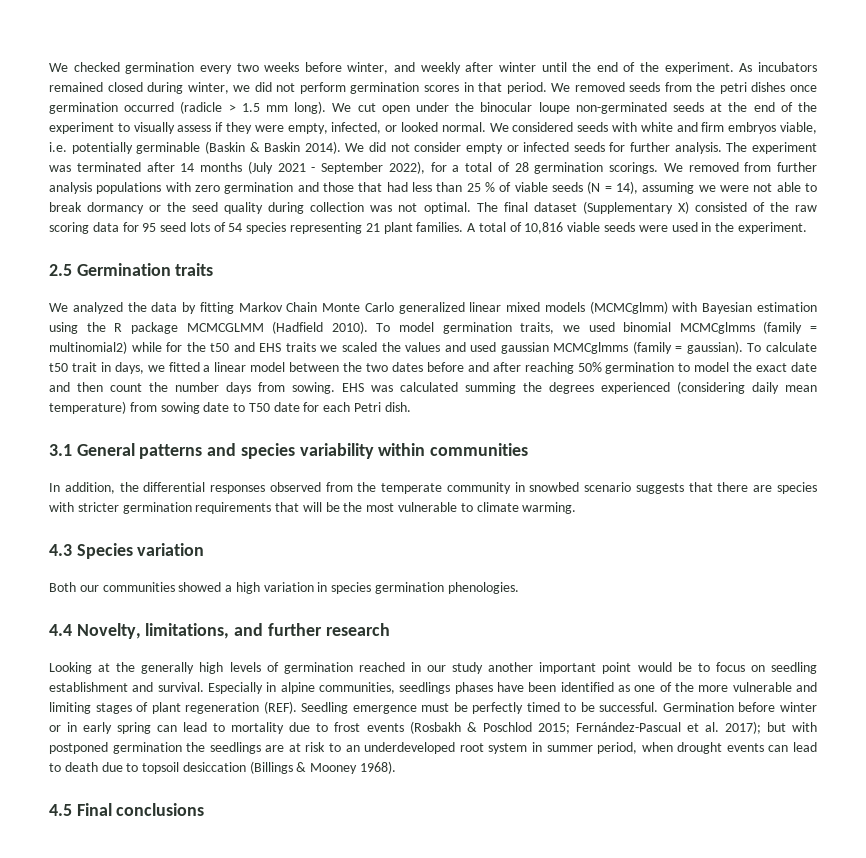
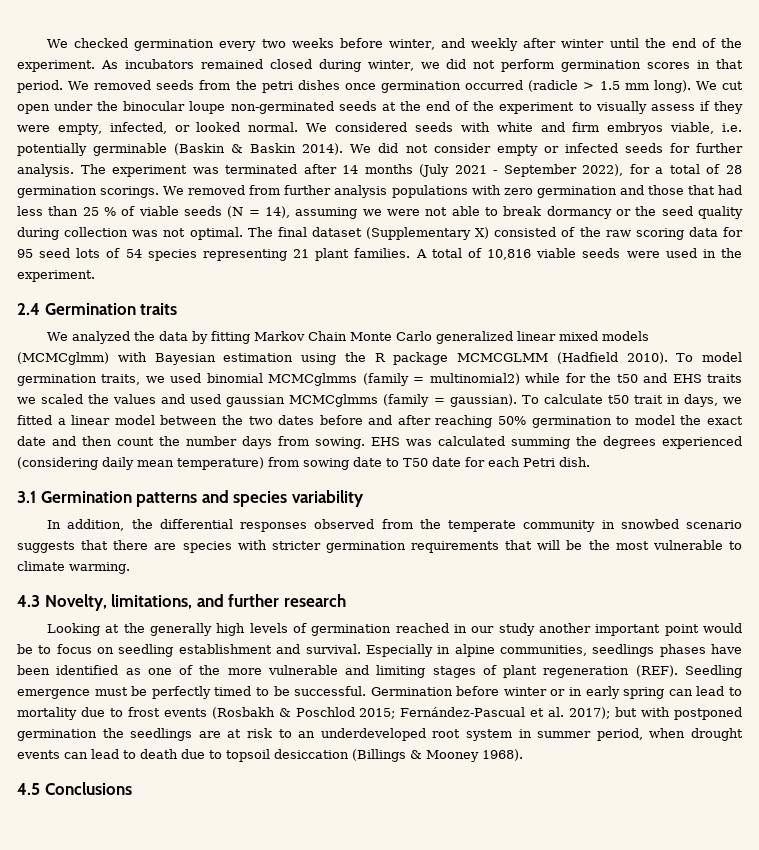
[49,264,72,276] 2.5 -> [17,303,40,315] 2.4
[76,443,135,456] General -> [40,491,132,503] Germination
[378,443,529,456] within communities -> (364, 498) none
[76,543,205,559] [49,582,519,594] [49,624,72,636] Species variation // Both our communities showed a high variation in species germination phenologies. // 4.4 -> (40, 601) none
[76,803,205,816] Final conclusions -> [44,782,132,795] Conclusions

